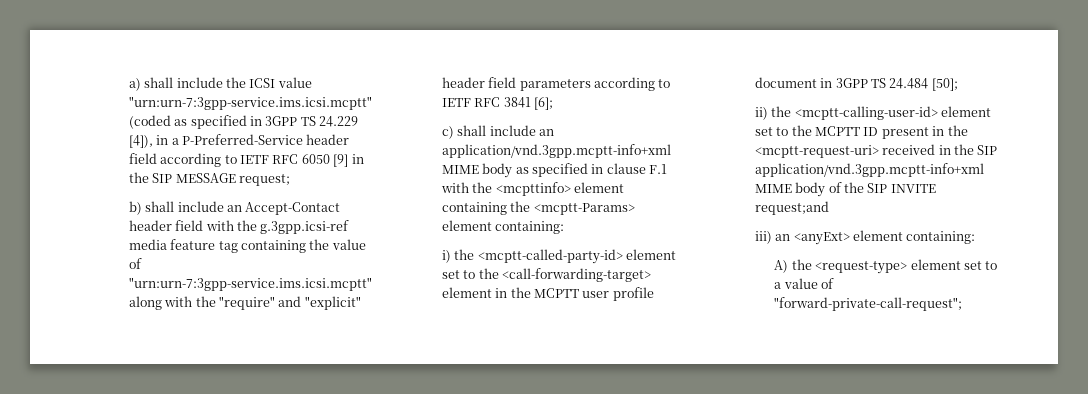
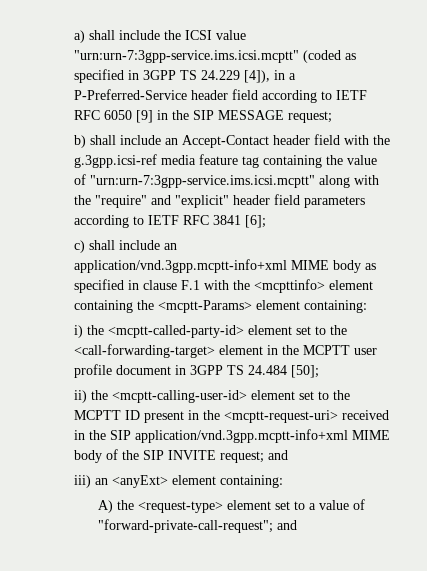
[754,201,829,215] request;and -> [219,450,288,463] request; and
(963, 304) none -> [277,520,298,530] and

